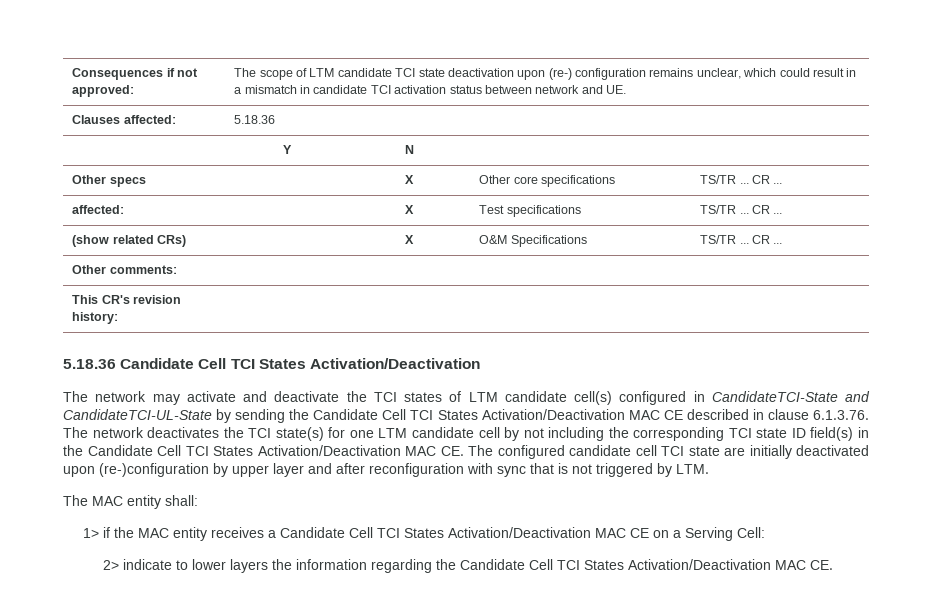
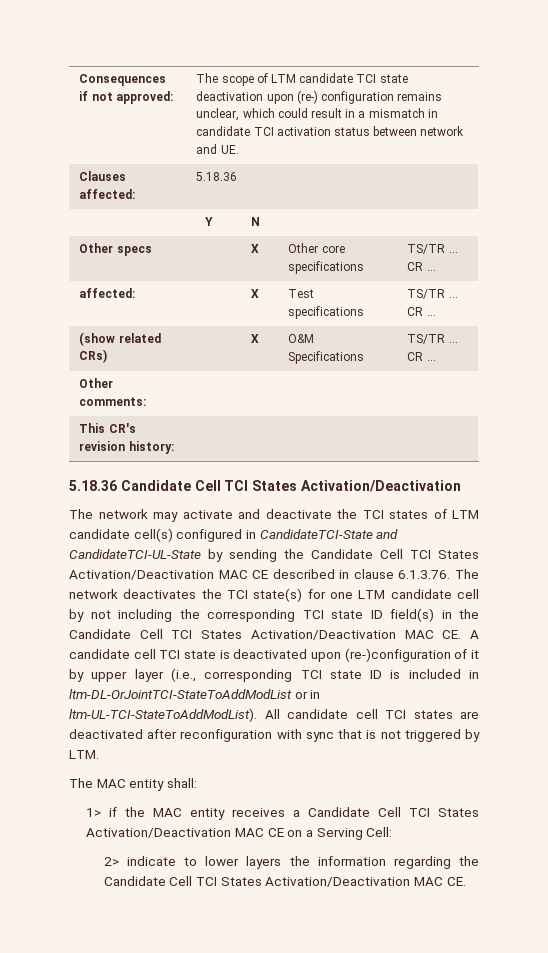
[468,445,565,459] The configured -> [470,630,480,639] A
[724,445,792,459] are initially -> [219,650,230,659] is
(209, 470) none -> [454,649,480,659] of it
[308,463,332,474] and -> [170,668,480,682] [69,689,321,699] [69,708,479,722] [69,729,143,739] (i.e., corresponding TCI state ID is included in ltm-DL-OrJointTCI-StateToAddModList or in ltm-UL-TCI-StateToAddModList). All candidate cell TCI states are deactivated

